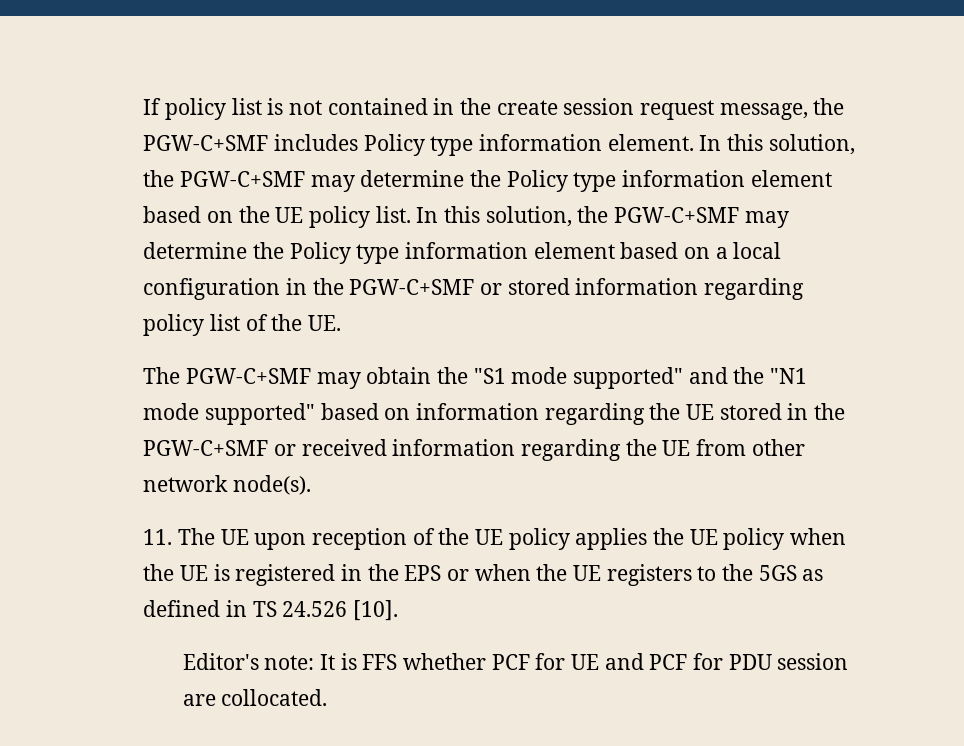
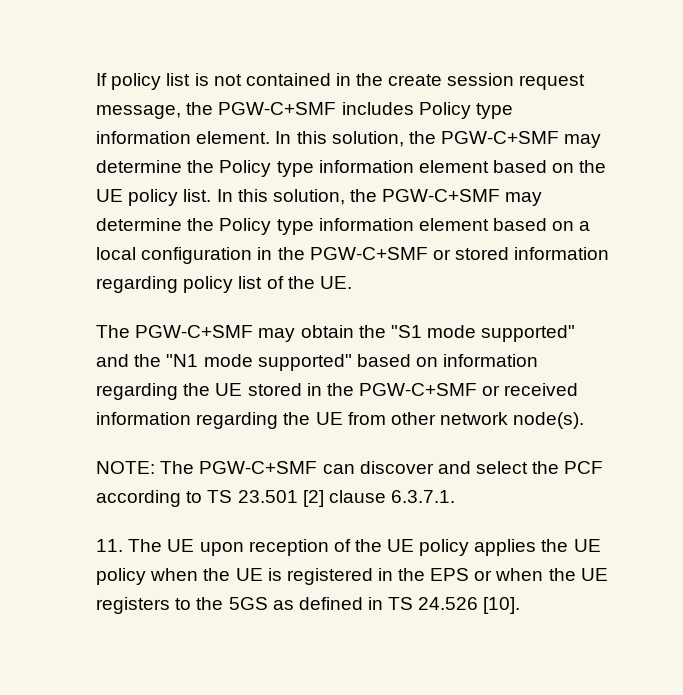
(311, 485) none -> [96,461,604,474] [96,490,455,507] // NOTE: The PGW-C+SMF can discover and select the PCF according to TS 23.501 [2] clause 6.3.7.1.
[182,653,849,670] [182,689,328,706] // Editor's note: It is FFS whether PCF for UE and PCF for PDU session are collocated. -> (521, 605) none

